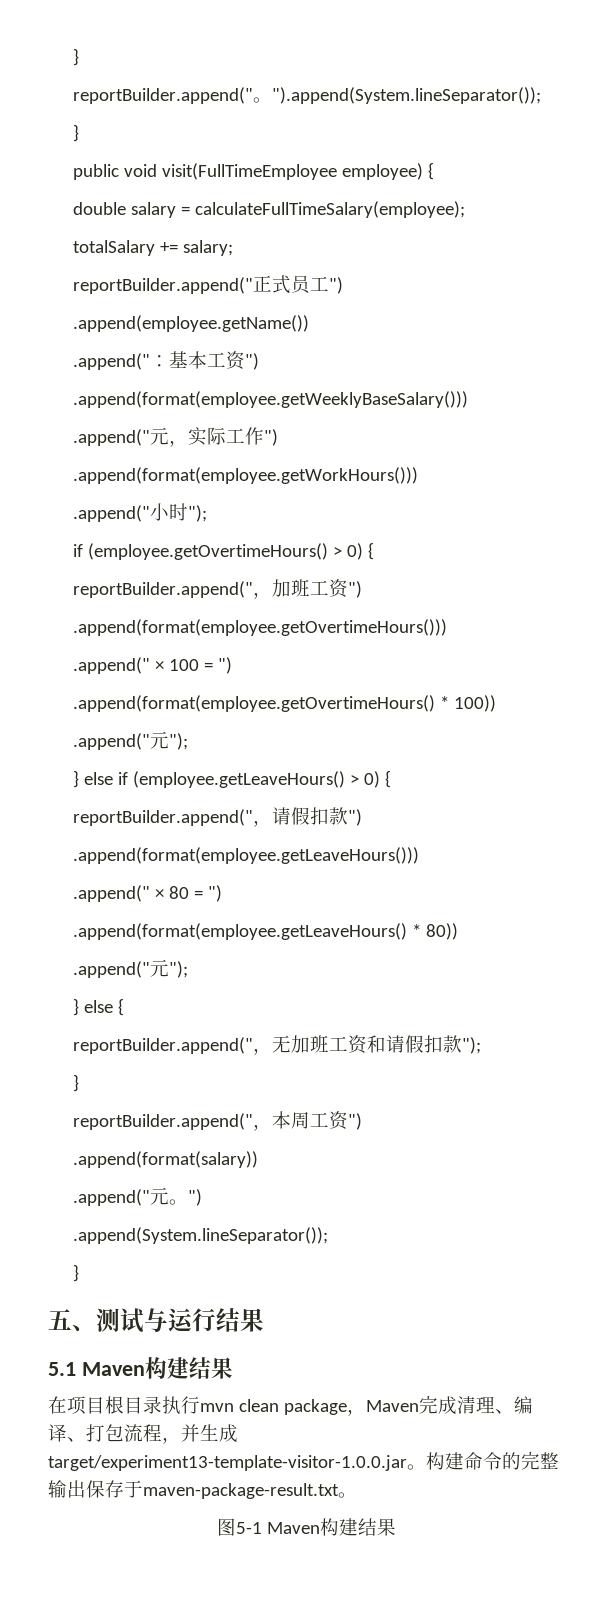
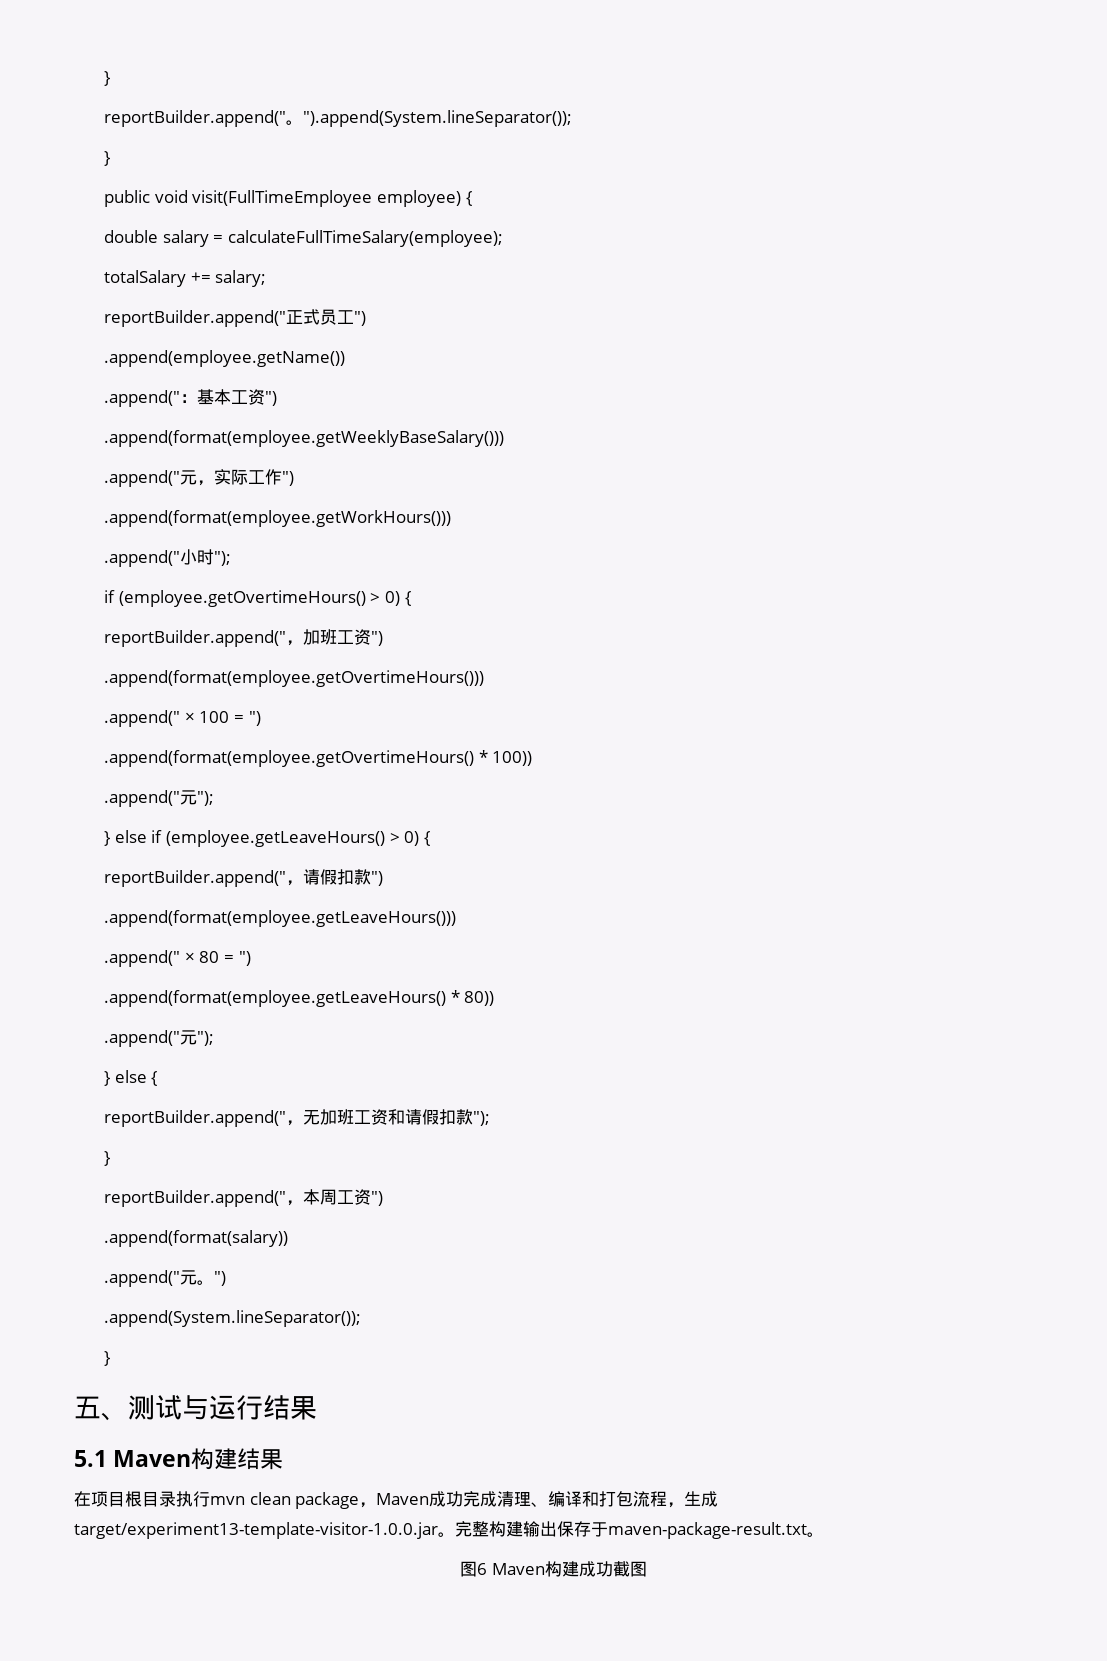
(419, 1406) none -> [429,1491,464,1507] 成功
[67,1437,86,1442] 、 -> [582,1491,600,1507] 和
[181,1424,200,1442] 并 -> (685, 1505) none
[426,1451,559,1470] 构建命令的完整 -> [455,1521,523,1537] 完整构建
[236,1518,396,1536] 5-1 Maven构建结果 -> [477,1561,647,1577] 6 Maven构建成功截图

